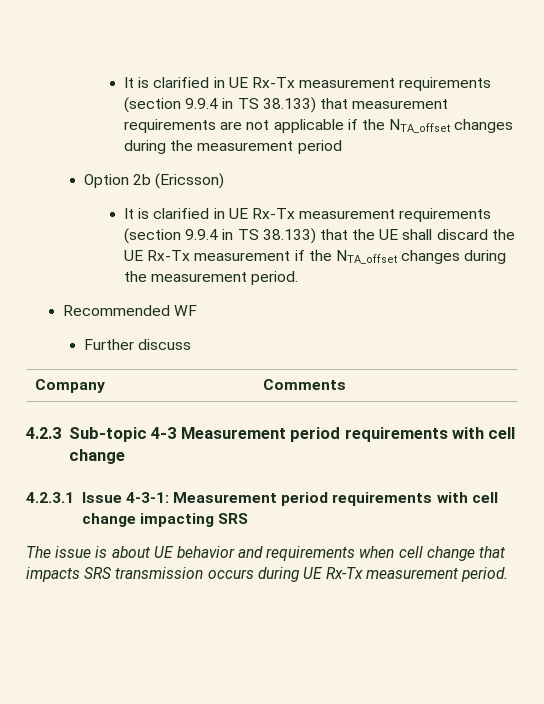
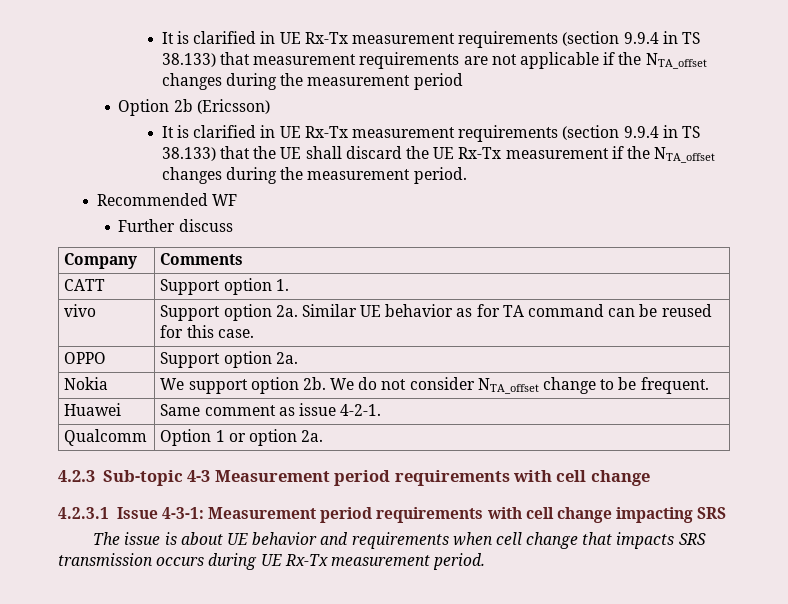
(346, 384) none -> [64,279,106,291] [160,278,289,295] [64,304,97,317] [160,304,712,321] [160,325,254,338] [64,352,107,364] [160,351,298,368] [64,377,109,390] [160,377,709,394] [64,403,122,416] [160,403,382,416] [64,429,148,446] [160,429,324,446] // CATT | Support option 1. // vivo | Support option 2a. Similar UE behavior as for TA command can be reused for this case. // OPPO | Support option 2a. // Nokia | We support option 2b. We do not consider NTA_offset change to be frequent. // Huawei | Same comment as issue 4-2-1. // Qualcomm | Option 1 or option 2a.

